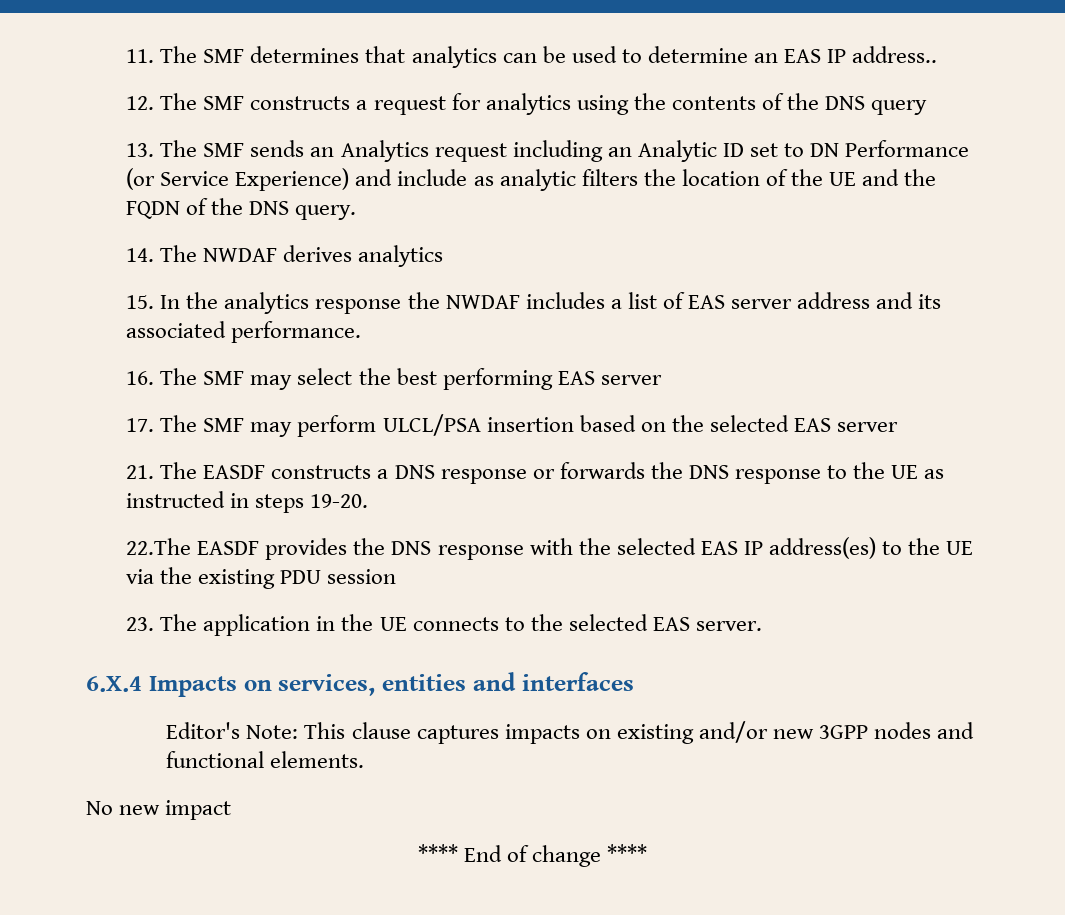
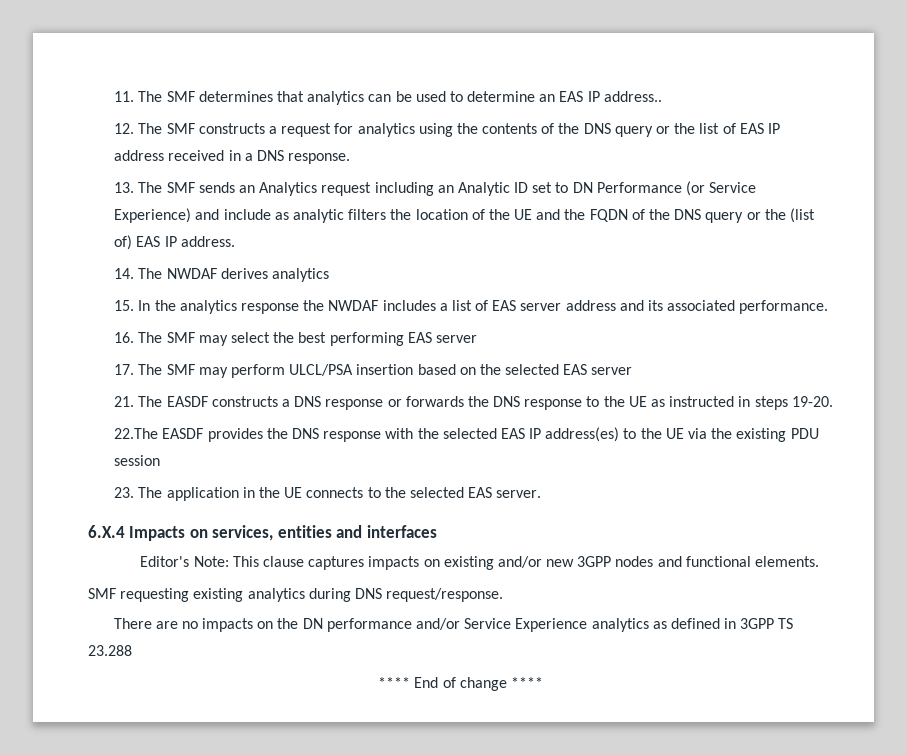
(928, 107) none -> [655,123,780,134] [114,150,351,164] or the list of EAS IP address received in a DNS response.
[295,205,357,220] query. -> [705,208,815,223] [114,235,235,250] query or the (list of) EAS IP address.
[86,800,232,820] No new impact -> [88,588,504,602] [113,618,794,632] [88,645,132,656] SMF requesting existing analytics during DNS request/response. // There are no impacts on the DN performance and/or Service Experience analytics as defined in 3GPP TS 23.288

